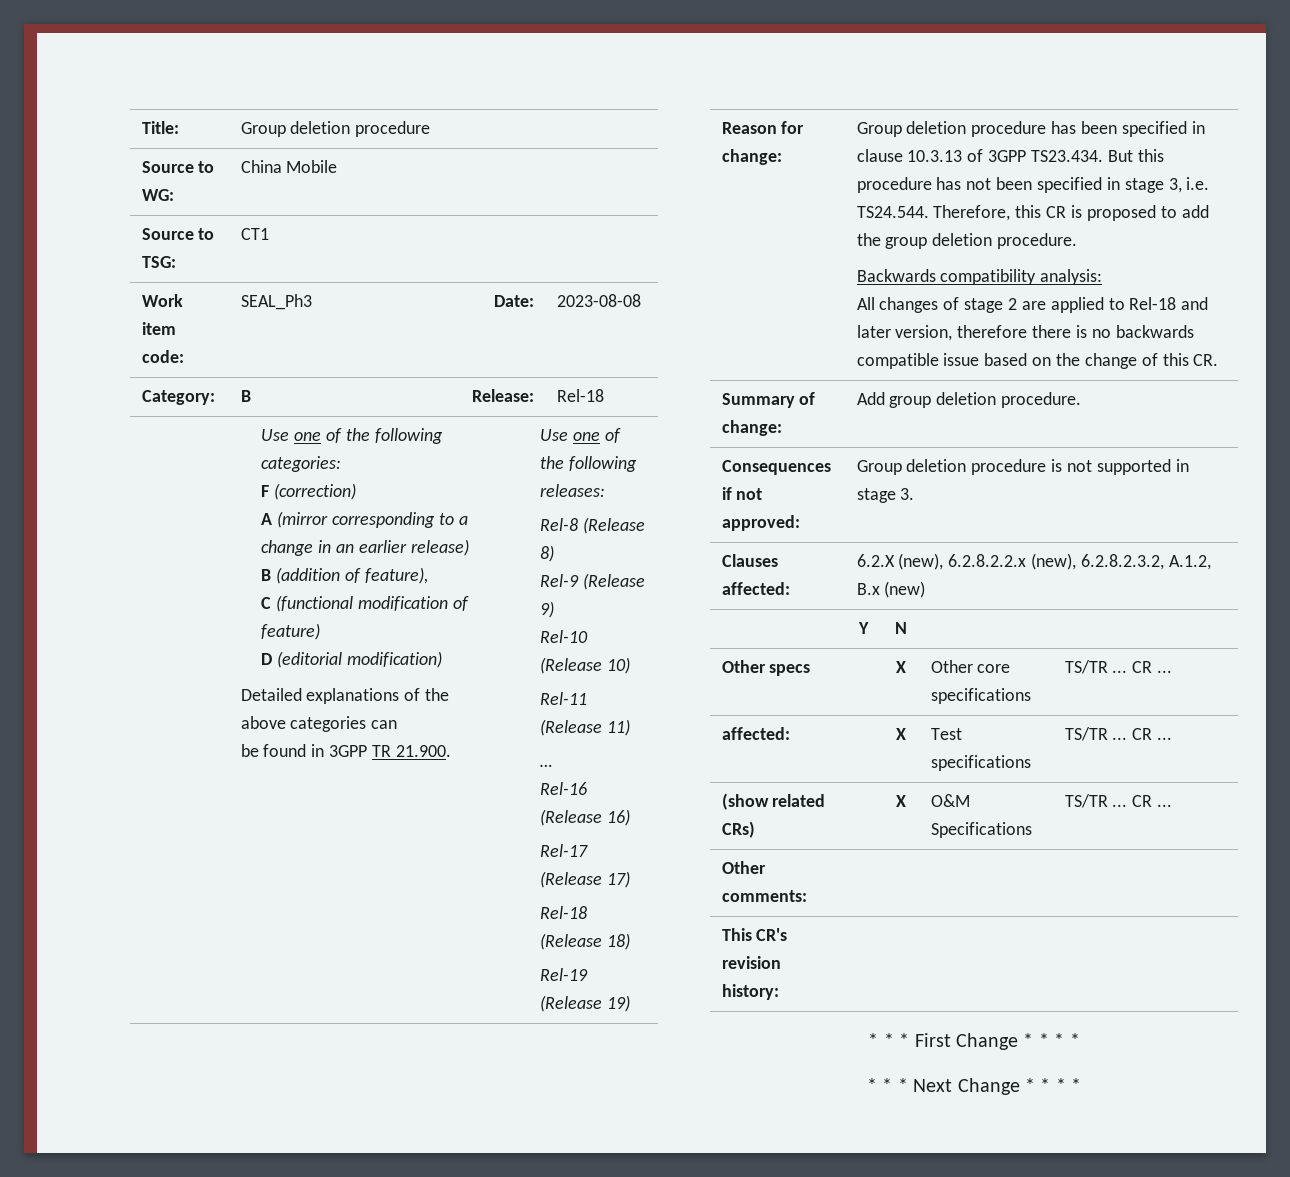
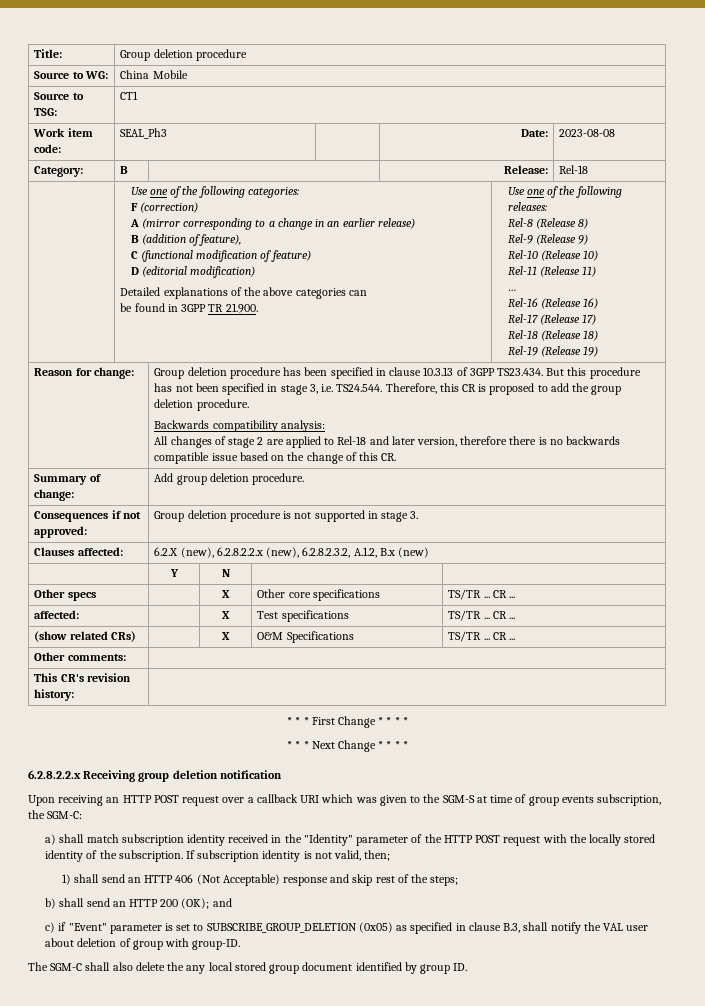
(1082, 1085) none -> [28,770,282,782] [28,794,662,806] [28,810,83,819] [45,834,656,846] [45,850,391,862] [62,874,459,886] [45,898,232,909] [45,922,649,934] [45,938,241,950] [28,962,468,974] // 6.2.8.2.2.x Receiving group deletion notification // Upon receiving an HTTP POST request over a callback URI which was given to the SGM-S at time of group events subscription, the SGM-C: // a) shall match subscription identity received in the "Identity" parameter of the HTTP POST request with the locally stored identity of the subscription. If subscription identity is not valid, then; // 1) shall send an HTTP 406 (Not Acceptable) response and skip rest of the steps; // b) shall send an HTTP 200 (OK); and // c) if "Event" parameter is set to SUBSCRIBE_GROUP_DELETION (0x05) as specified in clause B.3, shall notify the VAL user about deletion of group with group-ID. // The SGM-C shall also delete the any local stored group document identified by group ID.

